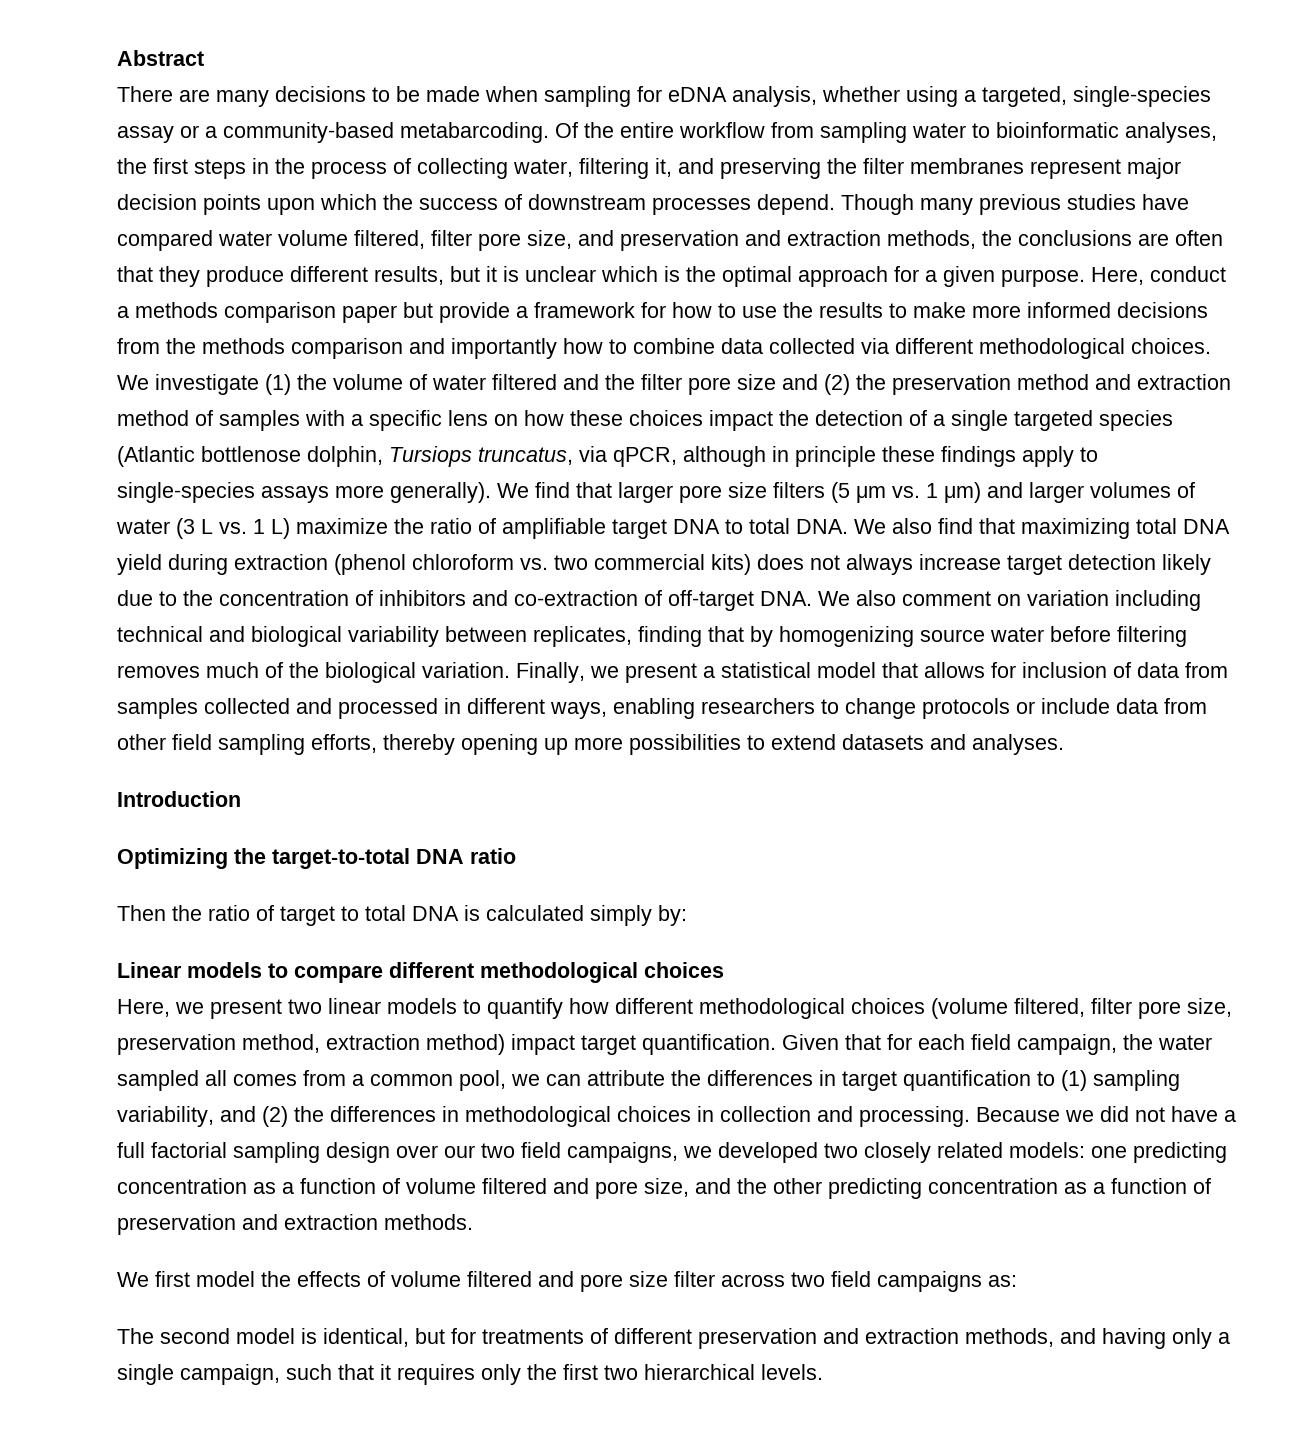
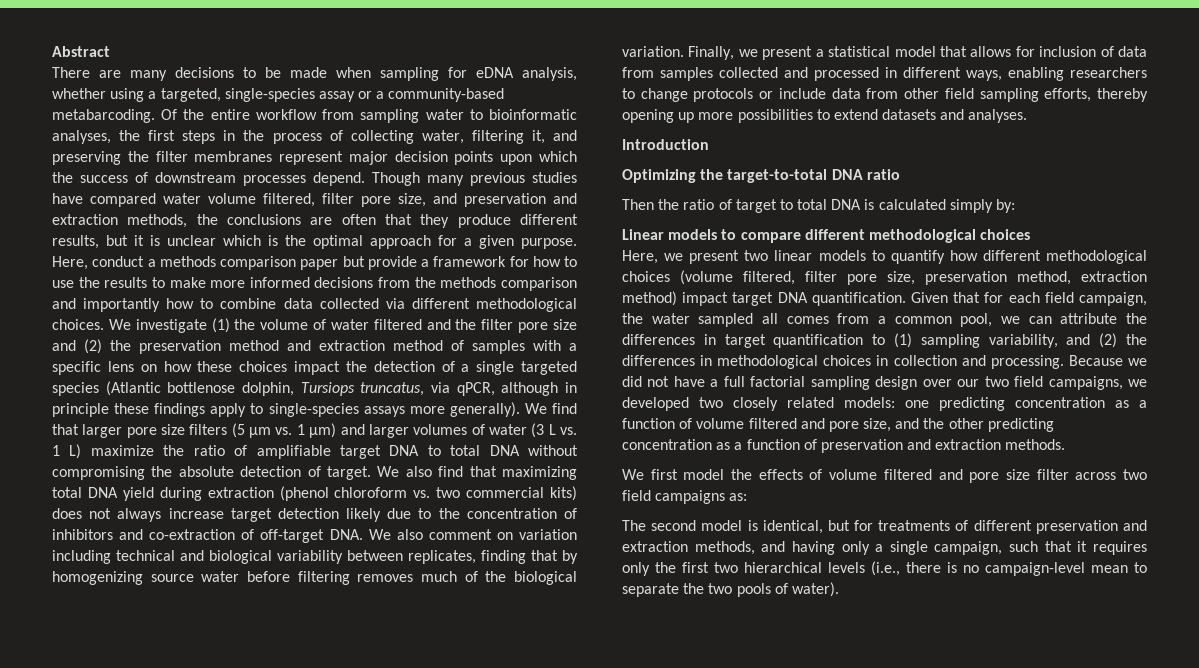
[796,519,848,534] DNA. -> [489,445,579,456] [52,466,371,480] DNA without compromising the absolute detection of target.
(636, 1045) none -> [777,292,808,303] DNA
[761,1364,823,1380] levels. -> [828,561,1147,576] [622,582,839,597] levels (i.e., there is no campaign-level mean to separate the two pools of water).

